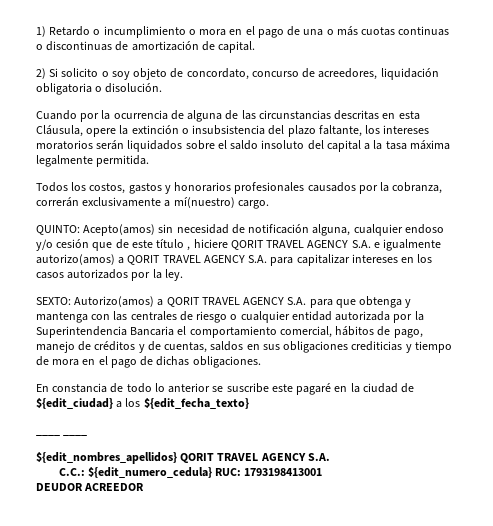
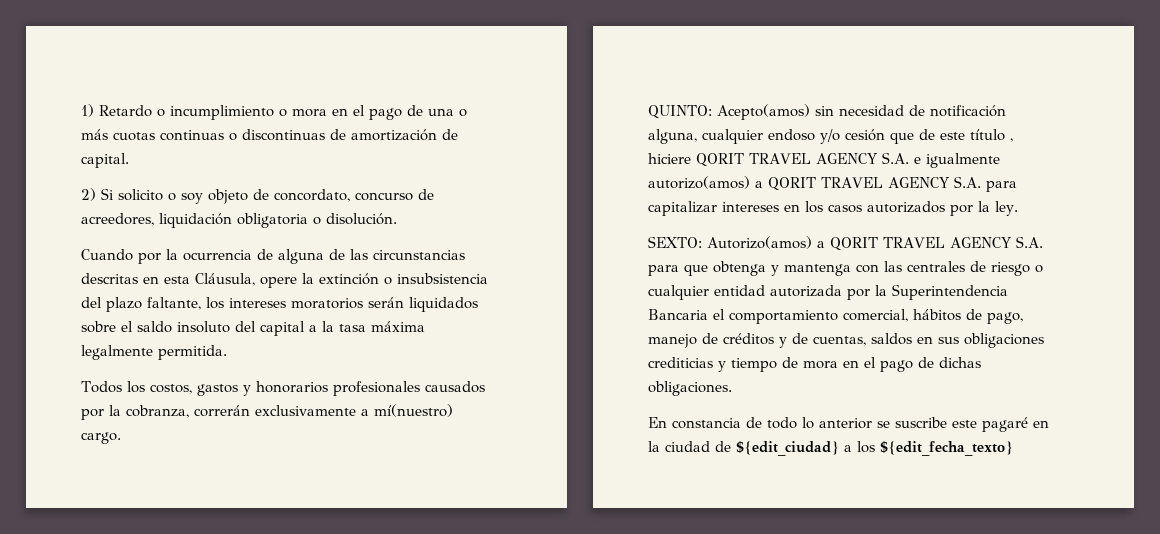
[36,434,88,436] [36,452,330,464] [58,467,323,478] [36,483,145,491] // ____ ____ // ${edit_nombres_apellidos} QORIT TRAVEL AGENCY S.A. // C.C.: ${edit_numero_cedula} RUC: 1793198413001 // DEUDOR ACREEDOR -> (1013, 448) none

